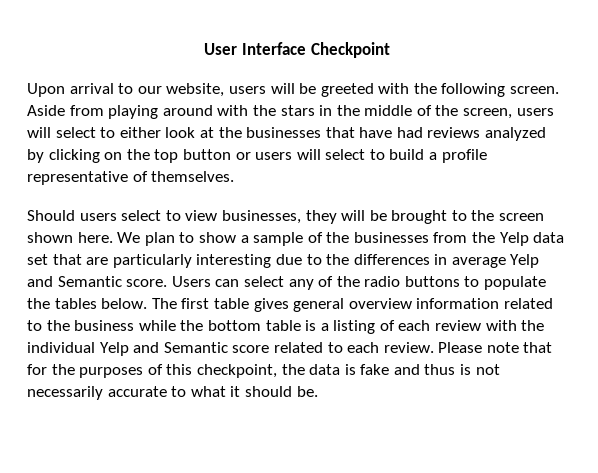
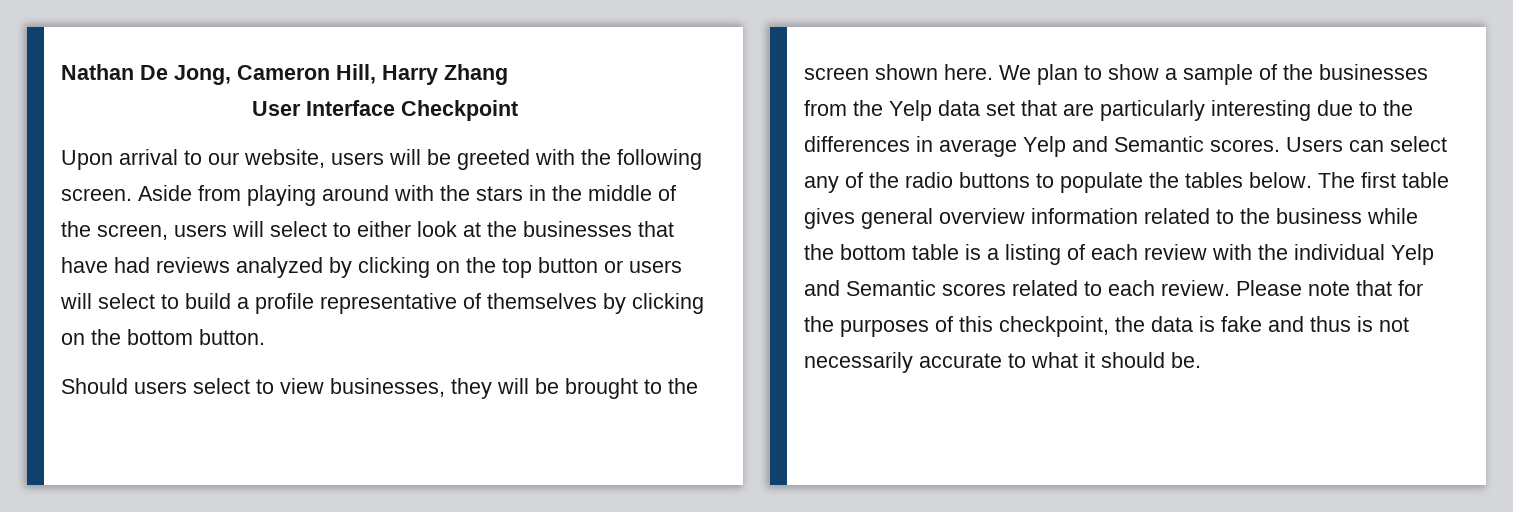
(204, 49) none -> [61,64,508,85] Nathan De Jong, Cameron Hill, Harry Zhang //
[151,171,235,182] themselves. -> [487,293,704,314] [61,329,265,345] themselves by clicking on the bottom button.
[126,279,168,287] score. -> [1210,139,1280,152] scores.
[232,345,270,353] score -> [942,283,1006,296] scores

